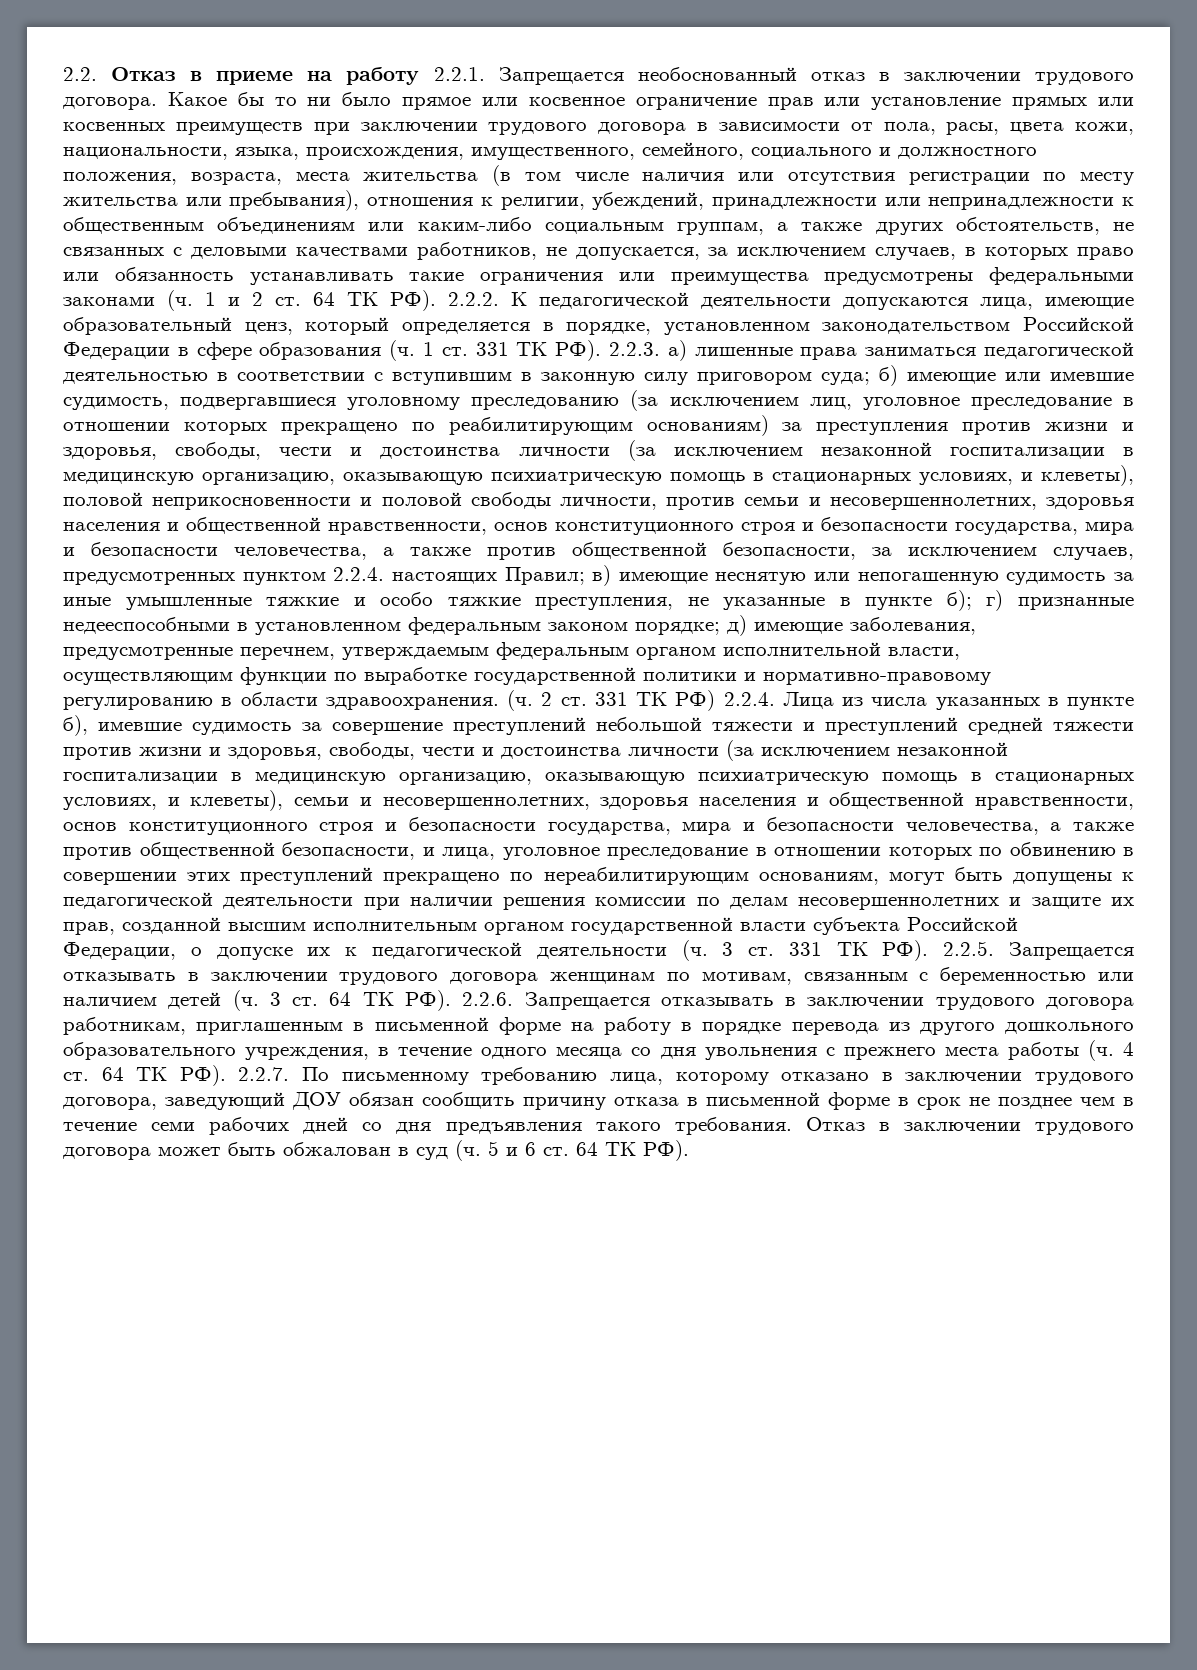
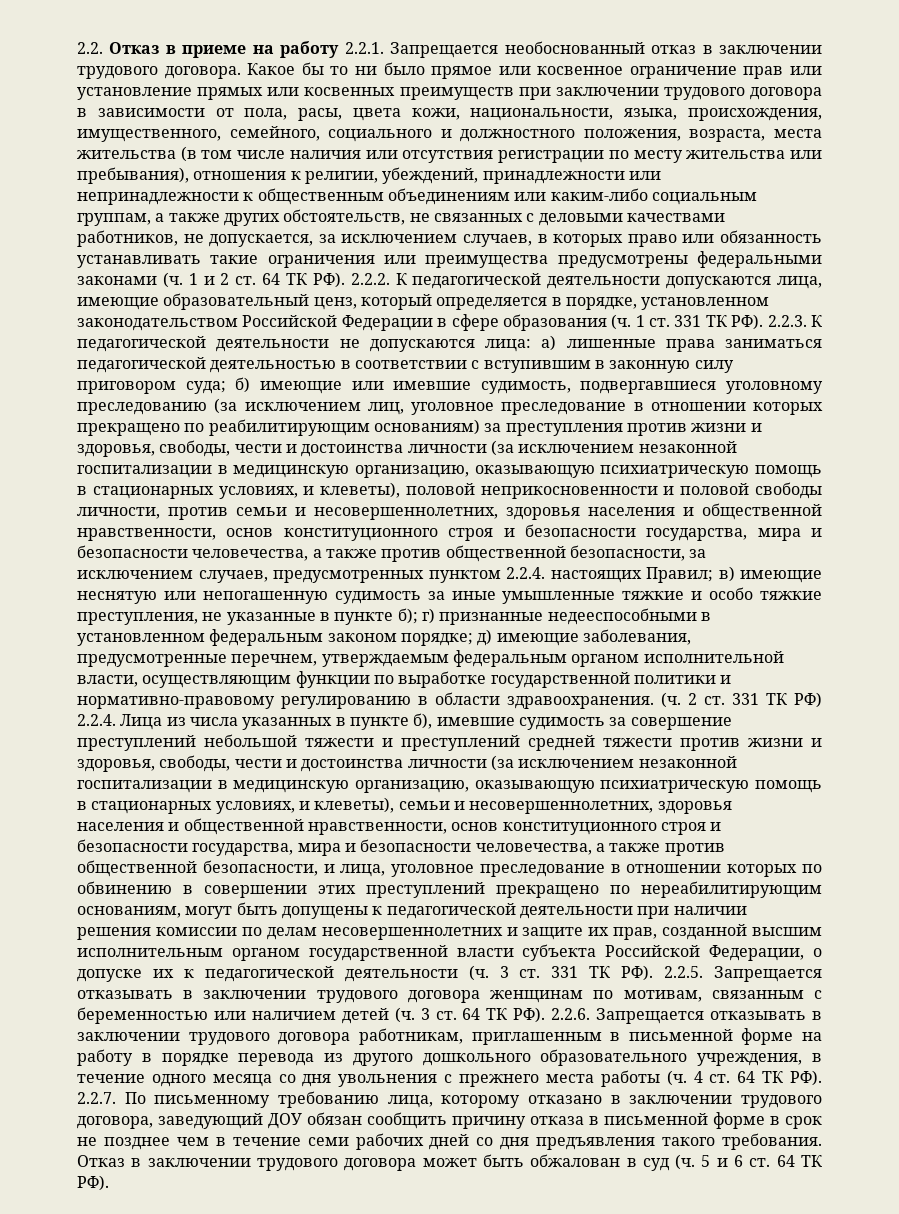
(660, 349) none -> [810,315,822,327] [77,336,531,352] К педагогической деятельности не допускаются лица:

